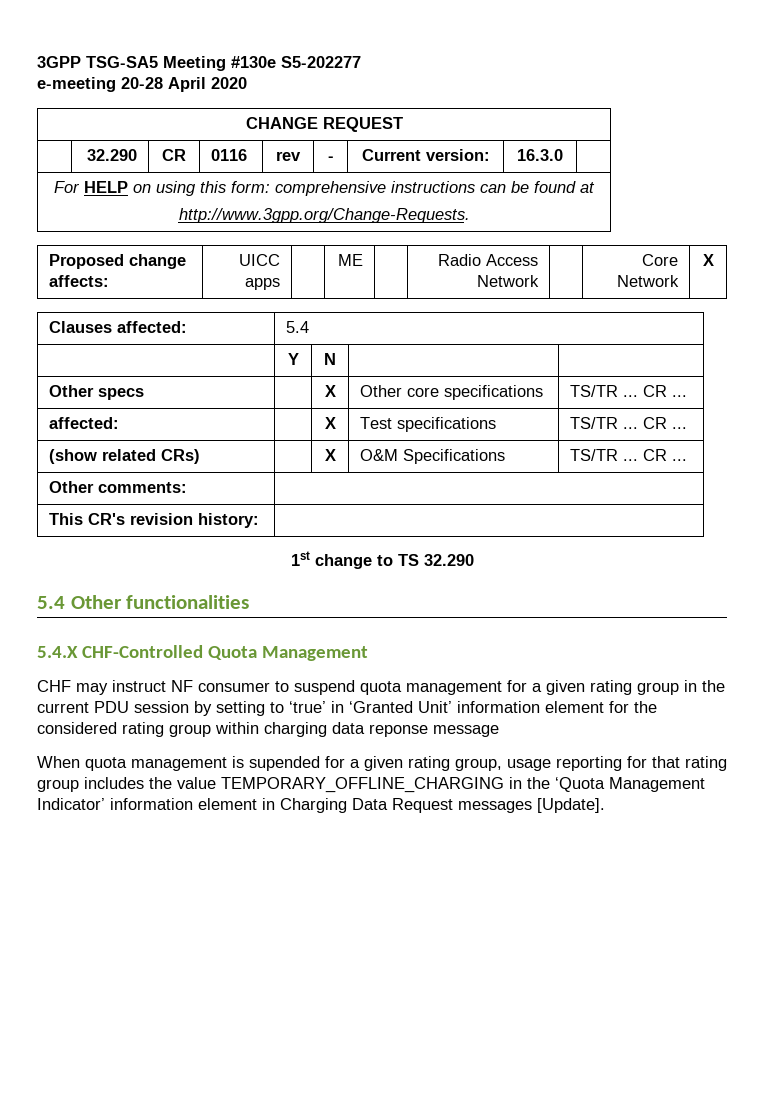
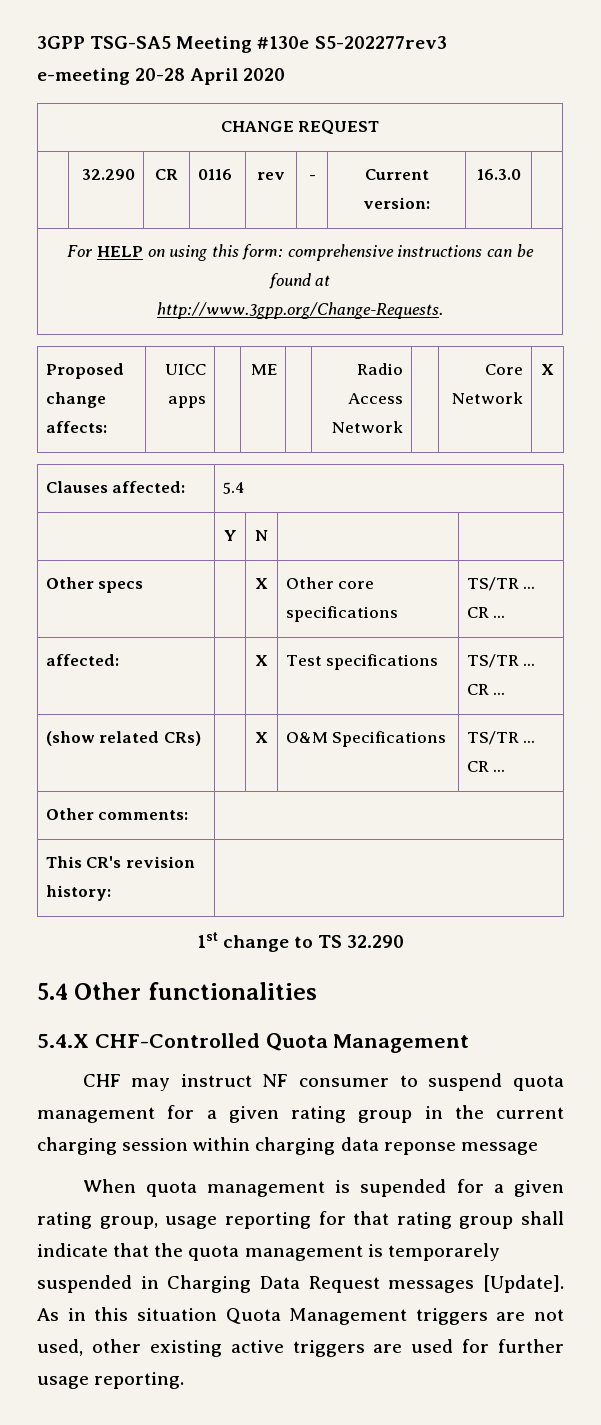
[281,56,361,68] S5-202277 -> [314,36,447,49] S5-202277rev3
[94,701,657,716] [37,722,211,737] PDU session by setting to ‘true’ in ‘Granted Unit’ information element for the considered rating group -> [37,1137,189,1155] charging session
[84,777,705,793] [37,798,257,810] includes the value TEMPORARY_OFFLINE_CHARGING in the ‘Quota Management Indicator’ information element -> [521,1211,564,1225] [37,1243,500,1261] [37,1275,132,1293] shall indicate that the quota management is temporarely suspended
(605, 805) none -> [37,1307,564,1325] [37,1339,564,1357] [37,1372,185,1389] As in this situation Quota Management triggers are not used, other existing active triggers are used for further usage reporting.

